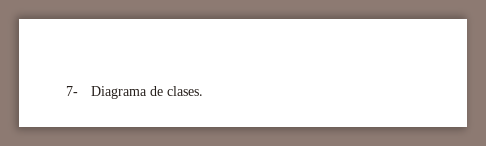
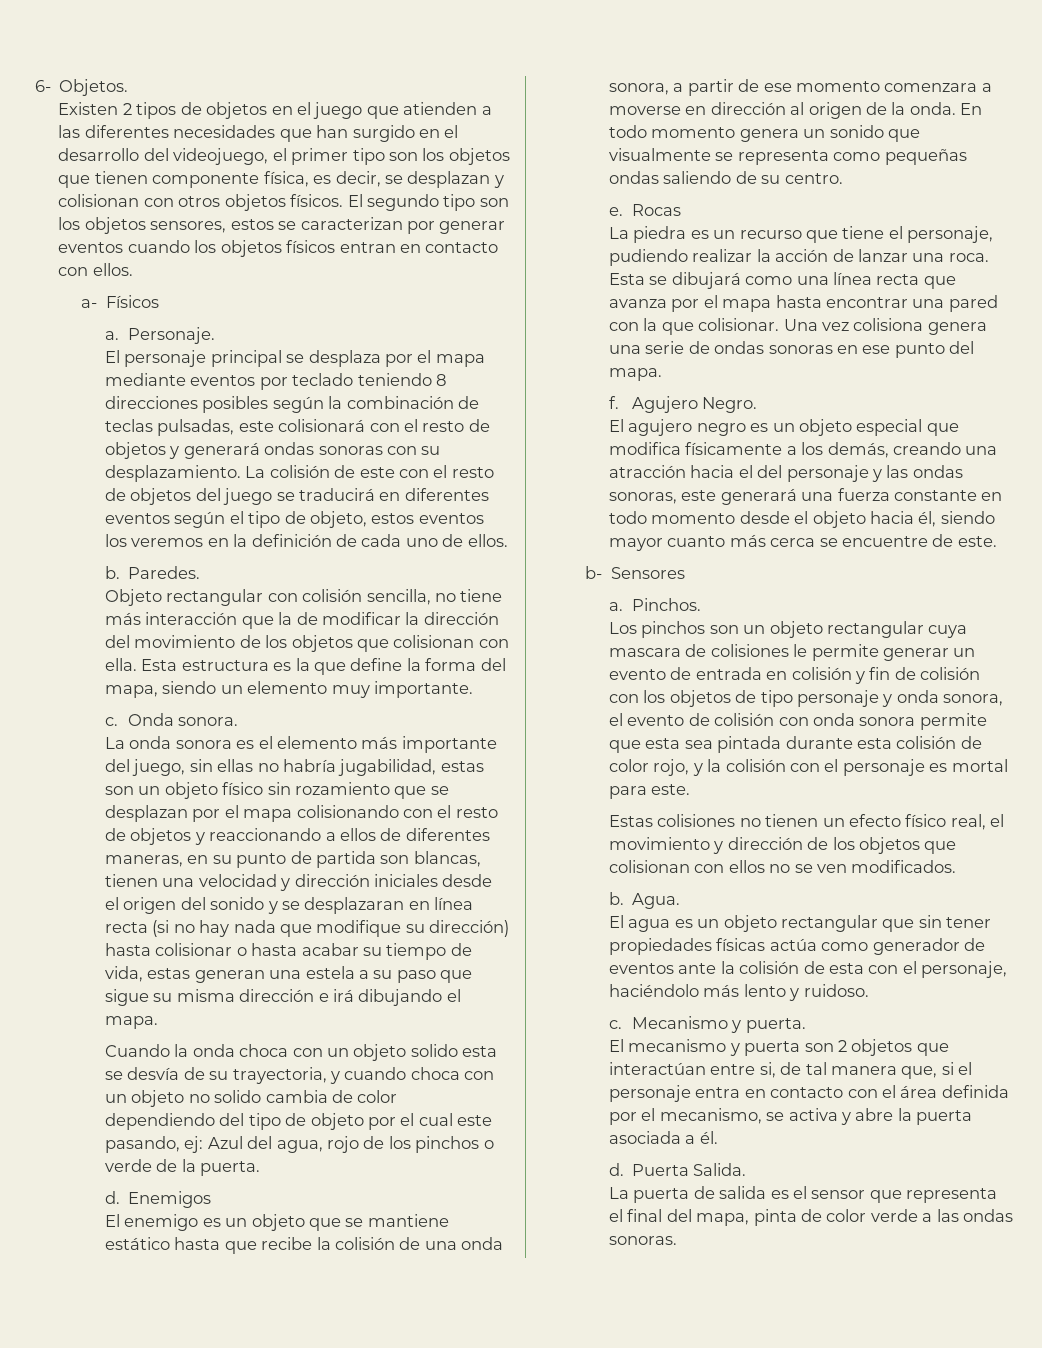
[65,86,203,99] 7- Diagrama de clases. -> [35,79,129,96] [58,102,492,119] [58,125,459,142] [58,148,510,165] [58,171,504,188] [58,194,509,211] [58,217,506,234] [58,240,499,257] [58,263,133,276] [81,295,159,308] [104,327,215,344] [104,350,485,367] [104,373,447,390] [104,396,479,413] [104,419,490,436] [104,442,441,459] [104,465,494,482] [104,488,489,505] [104,511,484,528] [104,534,508,547] [104,566,200,579] [104,589,503,606] [104,612,499,629] [104,635,509,652] [104,658,506,675] [104,681,473,698] [104,713,239,726] [104,736,497,753] [104,759,484,776] [104,782,449,799] [104,805,498,822] [104,828,490,845] [104,851,481,868] [104,874,493,891] [104,897,474,914] [104,920,510,937] [104,943,472,960] [104,966,473,983] [104,989,461,1006] [104,1016,158,1029] [104,1044,498,1061] [104,1067,495,1084] [104,1090,398,1107] [104,1113,493,1130] [104,1136,494,1153] [104,1159,261,1176] [104,1191,211,1208] [104,1214,449,1231] [104,1237,504,1254] [608,79,992,96] [608,102,983,119] [608,125,920,142] [608,148,967,165] [608,171,843,184] [608,204,681,216] [608,226,994,243] [608,249,989,266] [608,272,956,289] [608,295,998,312] [608,318,987,335] [608,341,975,358] [608,368,662,381] [608,396,758,413] [608,419,959,436] [608,442,998,458] [608,465,963,482] [608,488,1003,505] [608,511,995,528] [608,534,997,551] [585,566,685,579] [608,598,701,611] [608,621,968,638] [608,644,976,661] [608,667,981,684] [608,690,1004,707] [608,713,987,730] [608,736,982,753] [608,759,1008,776] [608,784,691,799] [608,814,1005,830] [608,837,957,854] [608,860,957,873] [608,892,680,909] [608,915,992,932] [608,938,985,955] [608,961,1008,978] [608,984,869,1001] [608,1016,806,1033] [608,1039,949,1056] [608,1062,973,1079] [608,1085,1009,1102] [608,1108,973,1125] [608,1131,718,1144] [608,1163,747,1176] [608,1186,998,1203] [608,1209,1014,1226] [608,1236,677,1245] 6- Objetos. // Existen 2 tipos de objetos en el juego que atienden a las diferentes necesidades que han surgido en el desarrollo del videojuego, el primer tipo son los objetos que tienen componente física, es decir, se desplazan y colisionan con otros objetos físicos. El segundo tipo son los objetos sensores, estos se caracterizan por generar eventos cuando los objetos físicos entran en contacto con ellos. // a- Físicos // a. Personaje. // El personaje principal se desplaza por el mapa mediante eventos por teclado teniendo 8 direcciones posibles según la combinación de teclas pulsadas, este colisionará con el resto de objetos y generará ondas sonoras con su desplazamiento. La colisión de este con el resto de objetos del juego se traducirá en diferentes eventos según el tipo de objeto, estos eventos los veremos en la definición de cada uno de ellos. // b. Paredes. // Objeto rectangular con colisión sencilla, no tiene más interacción que la de modificar la dirección del movimiento de los objetos que colisionan con ella. Esta estructura es la que define la forma del mapa, siendo un elemento muy importante. // c. Onda sonora. // La onda sonora es el elemento más importante del juego, sin ellas no habría jugabilidad, estas son un objeto físico sin rozamiento que se desplazan por el mapa colisionando con el resto de objetos y reaccionando a ellos de diferentes maneras, en su punto de partida son blancas, tienen una velocidad y dirección iniciales desde el origen del sonido y se desplazaran en línea recta (si no hay nada que modifique su dirección) hasta colisionar o hasta acabar su tiempo de vida, estas generan una estela a su paso que sigue su misma dirección e irá dibujando el mapa. // Cuando la onda choca con un objeto solido esta se desvía de su trayectoria, y cuando choca con un objeto no solido cambia de color dependiendo del tipo de objeto por el cual este pasando, ej: Azul del agua, rojo de los pinchos o verde de la puerta. // d. Enemigos // El enemigo es un objeto que se mantiene estático hasta que recibe la colisión de una onda sonora, a partir de ese momento comenzara a moverse en dirección al origen de la onda. En todo momento genera un sonido que visualmente se representa como pequeñas ondas saliendo de su centro. // e. Rocas // La piedra es un recurso que tiene el personaje, pudiendo realizar la acción de lanzar una roca. Esta se dibujará como una línea recta que avanza por el mapa hasta encontrar una pared con la que colisionar. Una vez colisiona genera una serie de ondas sonoras en ese punto del mapa. // f. Agujero Negro. // El agujero negro es un objeto especial que modifica físicamente a los demás, creando una atracción hacia el del personaje y las ondas sonoras, este generará una fuerza constante en todo momento desde el objeto hacia él, siendo mayor cuanto más cerca se encuentre de este. // b- Sensores // a. Pinchos. // Los pinchos son un objeto rectangular cuya mascara de colisiones le permite generar un evento de entrada en colisión y fin de colisión con los objetos de tipo personaje y onda sonora, el evento de colisión con onda sonora permite que esta sea pintada durante esta colisión de color rojo, y la colisión con el personaje es mortal para este. // Estas colisiones no tienen un efecto físico real, el movimiento y dirección de los objetos que colisionan con ellos no se ven modificados. // b. Agua. // El agua es un objeto rectangular que sin tener propiedades físicas actúa como generador de eventos ante la colisión de esta con el personaje, haciéndolo más lento y ruidoso. // c. Mecanismo y puerta. // El mecanismo y puerta son 2 objetos que interactúan entre si, de tal manera que, si el personaje entra en contacto con el área definida por el mecanismo, se activa y abre la puerta asociada a él. // d. Puerta Salida. // La puerta de salida es el sensor que representa el final del mapa, pinta de color verde a las ondas sonoras.

